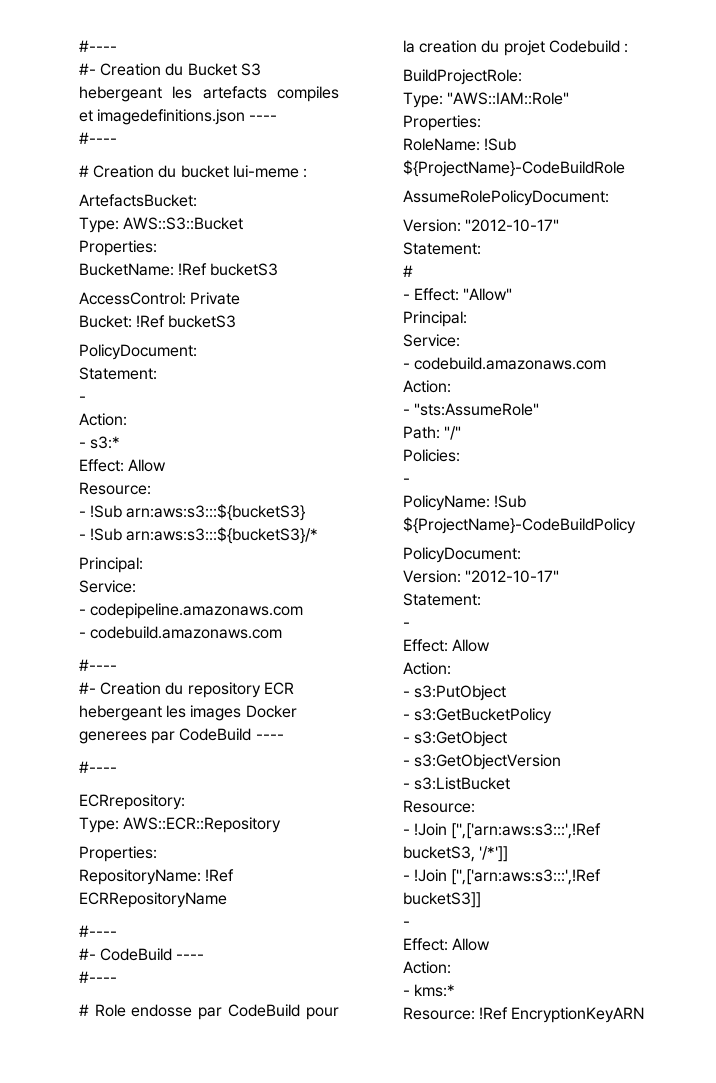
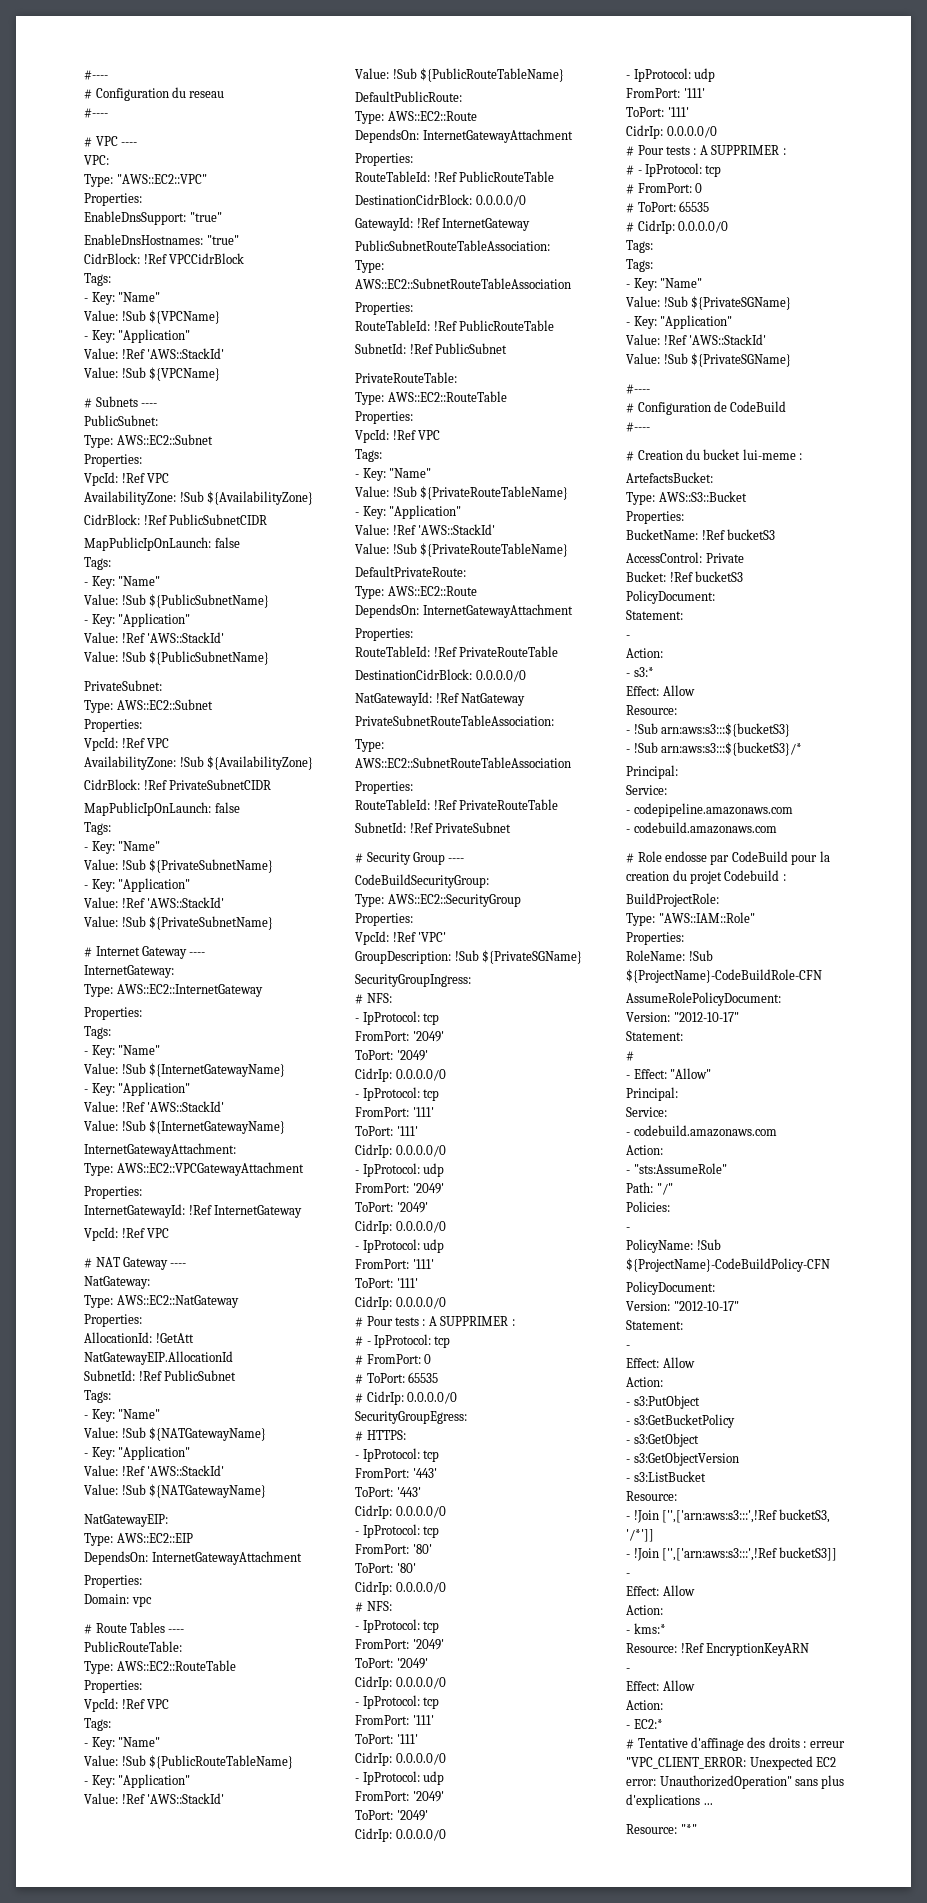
[78,40,117,52] [78,63,262,76] [78,86,340,102] [78,109,278,125] #---- // #- Creation du Bucket S3 hebergeant les artefacts compiles et imagedefinitions.json ---- -> [84,70,109,80] [84,87,225,101] [84,108,109,118] [84,136,137,147] [84,155,110,165] [84,174,207,187] [84,193,143,206] [84,211,222,225] [84,234,239,245] [84,253,244,264] [84,273,112,286] [84,292,160,305] [84,310,220,324] [84,329,190,343] [84,348,224,359] [84,367,220,381] [84,396,157,408] [84,415,159,426] [84,434,213,448] [84,454,143,467] [84,472,169,486] [84,491,313,505] [84,514,267,525] [84,537,240,551] [84,557,112,570] [84,576,160,589] [84,594,269,608] [84,613,190,627] [84,632,224,643] [84,651,269,665] [84,680,163,691] [84,699,213,713] [84,719,143,732] [84,737,169,751] [84,756,313,770] [84,779,271,790] [84,802,240,816] [84,822,112,835] [84,841,160,854] [84,859,273,873] [84,878,190,892] [84,897,224,908] [84,916,273,930] [84,946,206,959] [84,965,175,978] [84,984,263,997] [84,1007,143,1020] [84,1026,112,1039] [84,1045,160,1058] [84,1063,285,1077] [84,1082,190,1096] [84,1101,224,1112] [84,1120,285,1134] [84,1143,237,1157] [84,1162,304,1176] [84,1186,143,1199] [84,1204,302,1218] [84,1227,169,1241] [84,1257,187,1270] [84,1276,151,1289] [84,1295,239,1308] [84,1314,143,1327] [84,1332,194,1343] [84,1351,234,1365] [84,1370,236,1381] [84,1390,112,1403] [84,1409,160,1422] [84,1427,266,1441] [84,1446,190,1460] [84,1465,224,1476] [84,1484,266,1498] [84,1514,169,1527] [84,1533,193,1546] [84,1551,302,1565] [84,1575,143,1588] [84,1594,152,1607] [84,1622,185,1634] [84,1641,183,1652] [84,1660,236,1674] [84,1680,143,1693] [84,1698,169,1712] [84,1718,112,1731] [84,1737,160,1750] [84,1755,293,1769] [84,1774,190,1788] [84,1793,224,1804] [355,68,564,82] [355,91,463,102] [355,111,477,124] [355,129,573,143] [355,153,414,166] [355,171,554,182] [355,194,526,207] [355,217,530,231] [355,240,551,251] [355,260,385,273] [355,278,572,289] [355,302,414,315] [355,320,554,331] [355,343,507,354] [355,372,458,383] [355,391,507,405] [355,411,414,424] [355,429,440,443] [355,449,383,462] [355,468,431,481] [355,486,568,500] [355,505,461,519] [355,524,495,535] [355,543,568,557] [355,566,467,577] [355,586,477,599] [355,604,573,618] [355,628,414,641] [355,646,558,657] [355,669,526,682] [355,692,525,706] [355,715,555,726] [355,739,385,752] [355,757,572,768] [355,781,414,794] [355,799,558,810] [355,822,511,833] [355,852,465,865] [355,874,490,888] [355,894,521,907] [355,913,414,926] [355,931,446,945] [355,950,582,964] [355,974,472,987] [355,993,392,1004] [355,1011,439,1025] [355,1031,444,1042] [355,1050,428,1061] [355,1068,446,1082] [355,1087,439,1101] [355,1107,434,1117] [355,1126,418,1136] [355,1144,446,1158] [355,1163,444,1177] [355,1183,444,1194] [355,1202,428,1213] [355,1220,446,1234] [355,1239,444,1253] [355,1259,434,1269] [355,1278,418,1288] [355,1296,446,1310] [355,1316,515,1327] [355,1334,451,1348] [355,1354,431,1365] [355,1372,438,1384] [355,1391,457,1405] [355,1411,468,1424] [355,1430,406,1441] [355,1448,439,1462] [355,1468,437,1478] [355,1487,421,1497] [355,1505,446,1519] [355,1524,439,1538] [355,1544,432,1554] [355,1563,416,1573] [355,1581,446,1595] [355,1601,392,1612] [355,1619,439,1633] [355,1639,444,1650] [355,1658,428,1669] [355,1676,446,1690] [355,1695,439,1709] [355,1715,434,1725] [355,1734,418,1744] [355,1752,446,1766] [355,1771,444,1785] [355,1791,444,1802] [355,1810,428,1821] [355,1828,446,1842] [626,68,715,82] [626,88,705,98] [626,107,689,117] [626,125,717,139] [626,145,786,156] [626,163,722,177] [626,183,702,194] [626,201,709,213] [626,220,728,234] [626,240,654,253] [626,259,654,272] [626,278,702,291] [626,296,791,310] [626,315,732,329] [626,334,766,345] [626,353,791,367] [626,384,651,394] [626,401,787,415] #---- // # Configuration du reseau // #---- // # VPC ---- // VPC: // Type: "AWS::EC2::VPC" // Properties: // EnableDnsSupport: "true" // EnableDnsHostnames: "true" // CidrBlock: !Ref VPCCidrBlock // Tags: // - Key: "Name" // Value: !Sub ${VPCName} // - Key: "Application" // Value: !Ref 'AWS::StackId' // Value: !Sub ${VPCName} // # Subnets ---- // PublicSubnet: // Type: AWS::EC2::Subnet // Properties: // VpcId: !Ref VPC // AvailabilityZone: !Sub ${AvailabilityZone} // CidrBlock: !Ref PublicSubnetCIDR // MapPublicIpOnLaunch: false // Tags: // - Key: "Name" // Value: !Sub ${PublicSubnetName} // - Key: "Application" // Value: !Ref 'AWS::StackId' // Value: !Sub ${PublicSubnetName} // PrivateSubnet: // Type: AWS::EC2::Subnet // Properties: // VpcId: !Ref VPC // AvailabilityZone: !Sub ${AvailabilityZone} // CidrBlock: !Ref PrivateSubnetCIDR // MapPublicIpOnLaunch: false // Tags: // - Key: "Name" // Value: !Sub ${PrivateSubnetName} // - Key: "Application" // Value: !Ref 'AWS::StackId' // Value: !Sub ${PrivateSubnetName} // # Internet Gateway ---- // InternetGateway: // Type: AWS::EC2::InternetGateway // Properties: // Tags: // - Key: "Name" // Value: !Sub ${InternetGatewayName} // - Key: "Application" // Value: !Ref 'AWS::StackId' // Value: !Sub ${InternetGatewayName} // InternetGatewayAttachment: // Type: AWS::EC2::VPCGatewayAttachment // Properties: // InternetGatewayId: !Ref InternetGateway // VpcId: !Ref VPC // # NAT Gateway ---- // NatGateway: // Type: AWS::EC2::NatGateway // Properties: // AllocationId: !GetAtt NatGatewayEIP.AllocationId // SubnetId: !Ref PublicSubnet // Tags: // - Key: "Name" // Value: !Sub ${NATGatewayName} // - Key: "Application" // Value: !Ref 'AWS::StackId' // Value: !Sub ${NATGatewayName} // NatGatewayEIP: // Type: AWS::EC2::EIP // DependsOn: InternetGatewayAttachment // Properties: // Domain: vpc // # Route Tables ---- // PublicRouteTable: // Type: AWS::EC2::RouteTable // Properties: // VpcId: !Ref VPC // Tags: // - Key: "Name" // Value: !Sub ${PublicRouteTableName} // - Key: "Application" // Value: !Ref 'AWS::StackId' // Value: !Sub ${PublicRouteTableName} // DefaultPublicRoute: // Type: AWS::EC2::Route // DependsOn: InternetGatewayAttachment // Properties: // RouteTableId: !Ref PublicRouteTable // DestinationCidrBlock: 0.0.0.0/0 // GatewayId: !Ref InternetGateway // PublicSubnetRouteTableAssociation: // Type: AWS::EC2::SubnetRouteTableAssociation // Properties: // RouteTableId: !Ref PublicRouteTable // SubnetId: !Ref PublicSubnet // PrivateRouteTable: // Type: AWS::EC2::RouteTable // Properties: // VpcId: !Ref VPC // Tags: // - Key: "Name" // Value: !Sub ${PrivateRouteTableName} // - Key: "Application" // Value: !Ref 'AWS::StackId' // Value: !Sub ${PrivateRouteTableName} // DefaultPrivateRoute: // Type: AWS::EC2::Route // DependsOn: InternetGatewayAttachment // Properties: // RouteTableId: !Ref PrivateRouteTable // DestinationCidrBlock: 0.0.0.0/0 // NatGatewayId: !Ref NatGateway // PrivateSubnetRouteTableAssociation: // Type: AWS::EC2::SubnetRouteTableAssociation // Properties: // RouteTableId: !Ref PrivateRouteTable // SubnetId: !Ref PrivateSubnet // # Security Group ---- // CodeBuildSecurityGroup: // Type: AWS::EC2::SecurityGroup // Properties: // VpcId: !Ref 'VPC' // GroupDescription: !Sub ${PrivateSGName} // SecurityGroupIngress: // # NFS: // - IpProtocol: tcp // FromPort: '2049' // ToPort: '2049' // CidrIp: 0.0.0.0/0 // - IpProtocol: tcp // FromPort: '111' // ToPort: '111' // CidrIp: 0.0.0.0/0 // - IpProtocol: udp // FromPort: '2049' // ToPort: '2049' // CidrIp: 0.0.0.0/0 // - IpProtocol: udp // FromPort: '111' // ToPort: '111' // CidrIp: 0.0.0.0/0 // # Pour tests : A SUPPRIMER : // # - IpProtocol: tcp // # FromPort: 0 // # ToPort: 65535 // # CidrIp: 0.0.0.0/0 // SecurityGroupEgress: // # HTTPS: // - IpProtocol: tcp // FromPort: '443' // ToPort: '443' // CidrIp: 0.0.0.0/0 // - IpProtocol: tcp // FromPort: '80' // ToPort: '80' // CidrIp: 0.0.0.0/0 // # NFS: // - IpProtocol: tcp // FromPort: '2049' // ToPort: '2049' // CidrIp: 0.0.0.0/0 // - IpProtocol: tcp // FromPort: '111' // ToPort: '111' // CidrIp: 0.0.0.0/0 // - IpProtocol: udp // FromPort: '2049' // ToPort: '2049' // CidrIp: 0.0.0.0/0 // - IpProtocol: udp // FromPort: '111' // ToPort: '111' // CidrIp: 0.0.0.0/0 // # Pour tests : A SUPPRIMER : // # - IpProtocol: tcp // # FromPort: 0 // # ToPort: 65535 // # CidrIp: 0.0.0.0/0 // Tags: // Tags: // - Key: "Name" // Value: !Sub ${PrivateSGName} // - Key: "Application" // Value: !Ref 'AWS::StackId' // Value: !Sub ${PrivateSGName} // #---- // # Configuration de CodeBuild
[78,659,117,671] [78,682,295,698] [78,705,297,721] [78,728,284,744] [78,761,117,773] [78,794,185,810] [78,817,282,833] [78,846,157,862] [78,869,235,885] [78,892,227,908] [78,925,117,937] [78,948,205,961] [78,971,117,983] // #---- // #- Creation du repository ECR hebergeant les images Docker generees par CodeBuild ---- // #---- // ECRrepository: // Type: AWS::ECR::Repository // Properties: // RepositoryName: !Ref ECRRepositoryName // #---- // #- CodeBuild ---- // #---- -> (777, 828) none
[402,160,625,177] ${ProjectName}-CodeBuildRole -> [626,969,823,983] ${ProjectName}-CodeBuildRole-CFN
[402,517,636,534] ${ProjectName}-CodeBuildPolicy -> [626,1258,831,1272] ${ProjectName}-CodeBuildPolicy-CFN
(645, 1015) none -> [626,1668,631,1672] [626,1680,695,1691] [626,1700,664,1710] [626,1719,663,1729] [626,1737,845,1751] [626,1756,836,1770] [626,1775,845,1789] [626,1794,713,1808] [626,1824,697,1834] // - // Effect: Allow // Action: // - EC2:* // # Tentative d'affinage des droits : erreur "VPC_CLIENT_ERROR: Unexpected EC2 error: UnauthorizedOperation" sans plus d'explications ... // Resource: "*"

